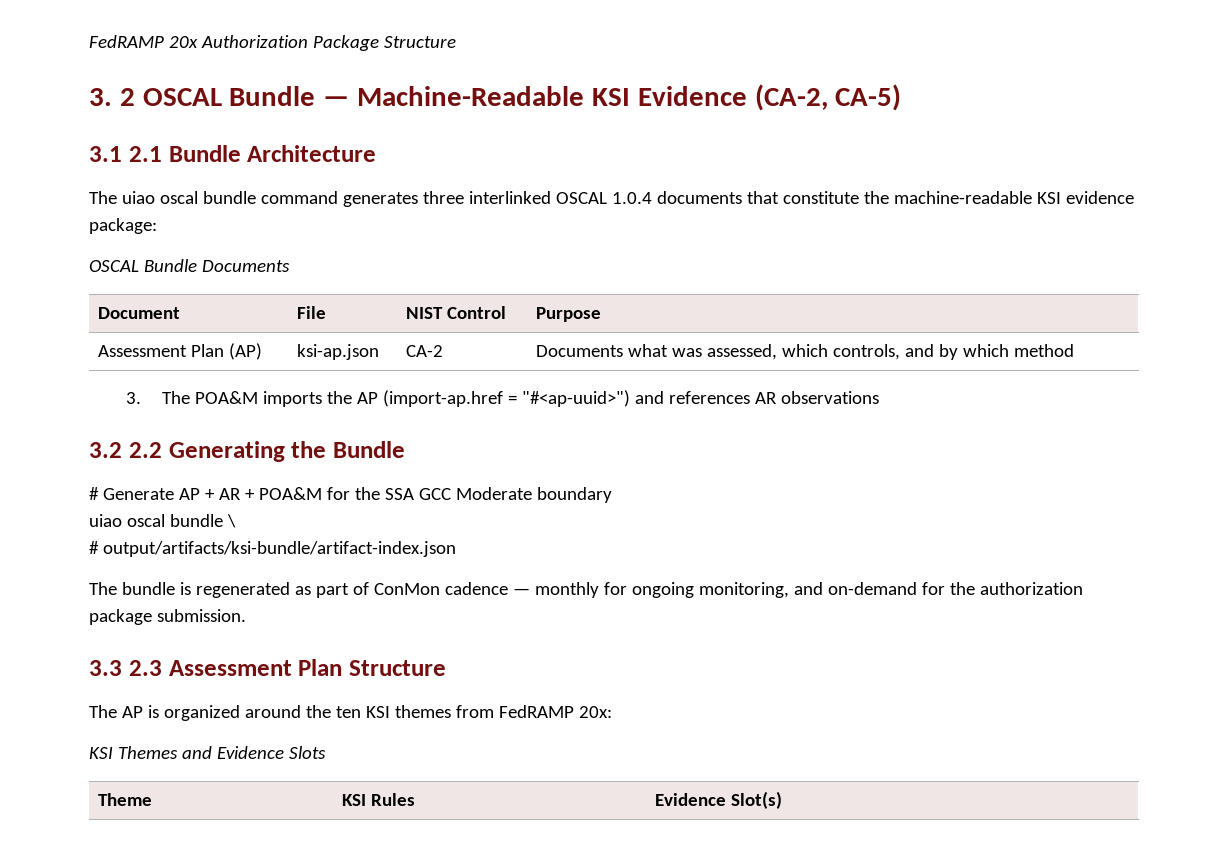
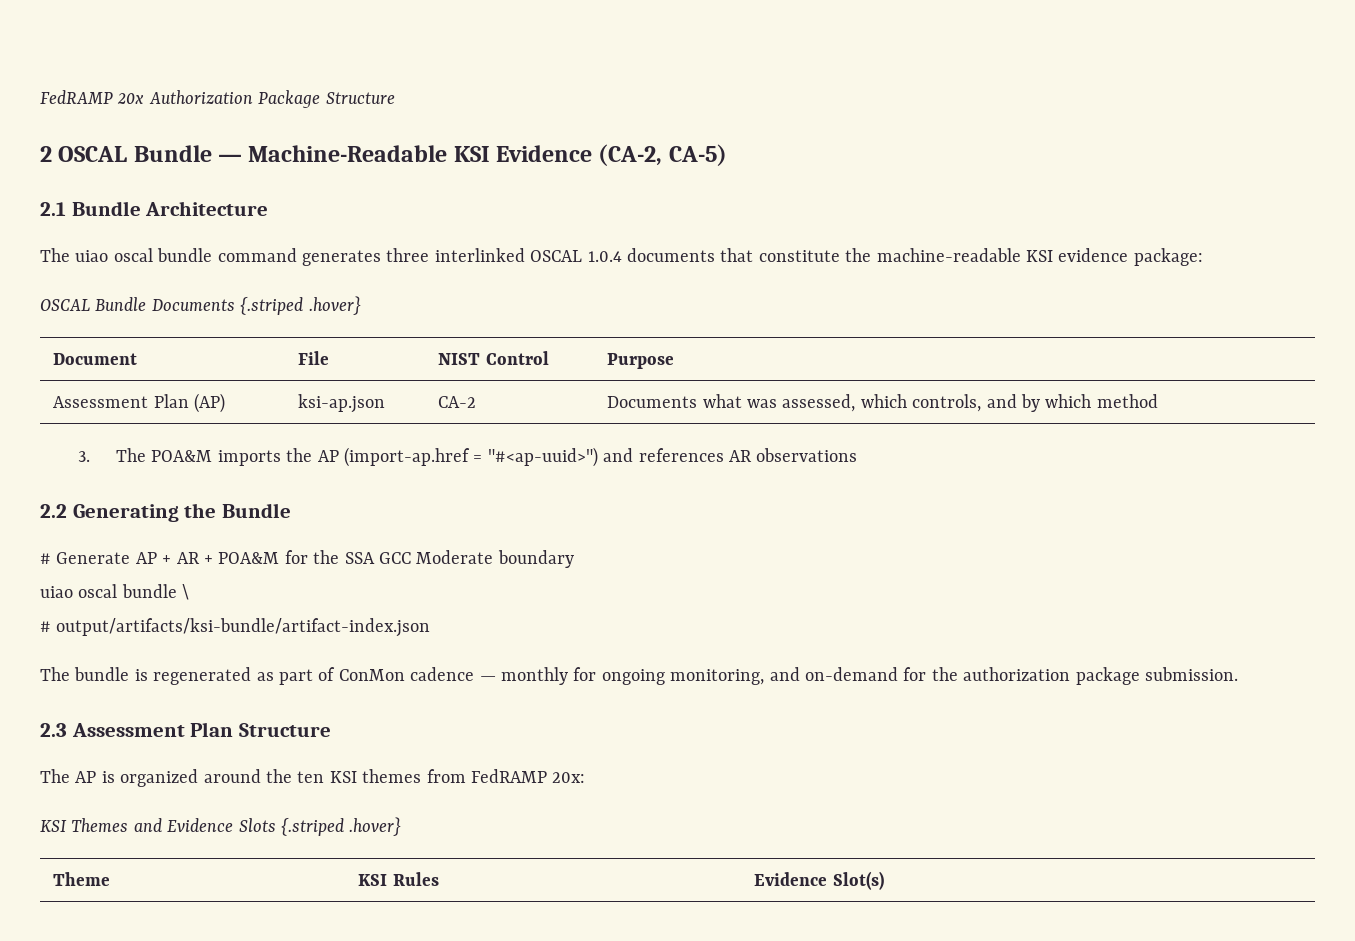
[89,88,112,106] 3. -> (395, 98) none
[89,146,122,162] 3.1 -> (727, 155) none
(290, 266) none -> [240,296,361,315] {.striped .hover}
[89,442,122,458] 3.2 -> (858, 455) none
[89,660,122,676] 3.3 -> (1238, 674) none
(326, 752) none -> [281,817,402,836] {.striped .hover}

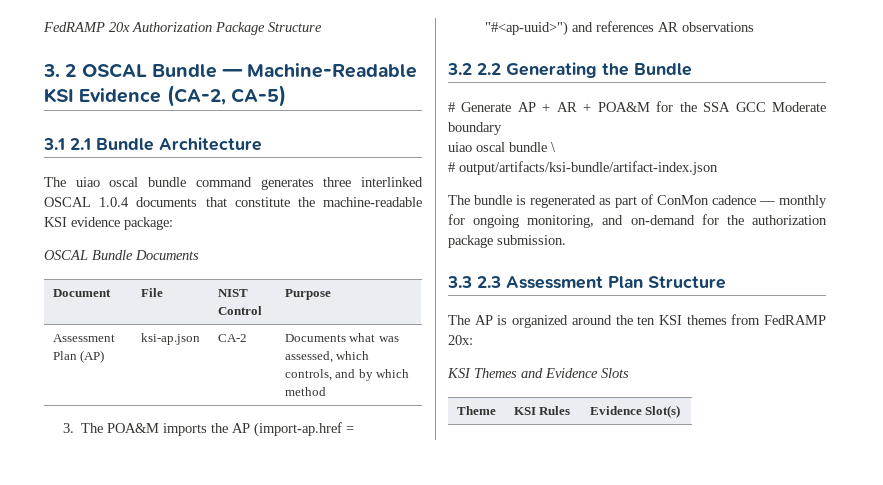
(395, 98) none -> [43,64,60,77] 3.
(727, 155) none -> [43,138,65,150] 3.1
[240,296,361,315] {.striped .hover} -> (199, 255) none
(858, 455) none -> [447,63,472,75] 3.2
(1238, 674) none -> [447,276,472,288] 3.3
[281,817,402,836] {.striped .hover} -> (629, 373) none

